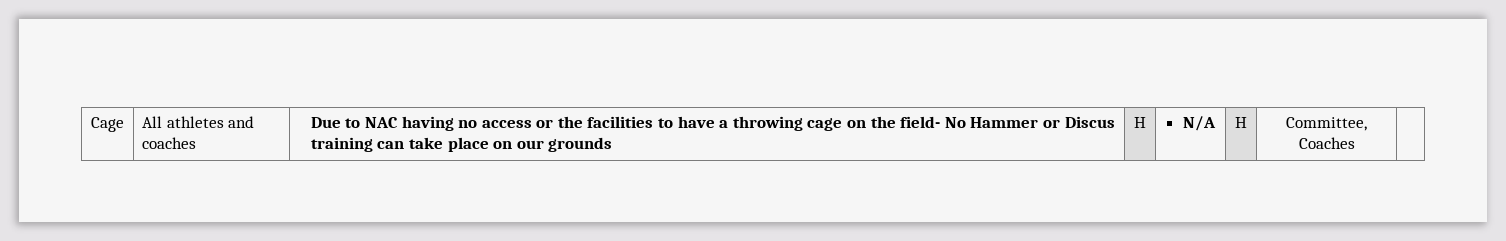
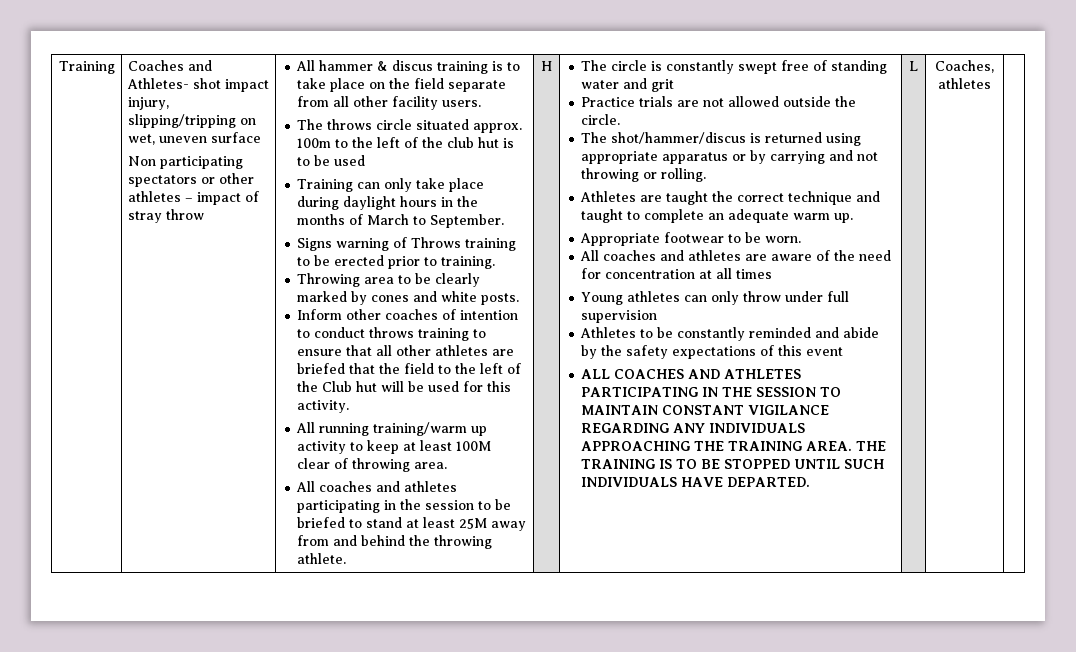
[91,117,124,132] [142,116,255,128] [142,137,197,149] [310,116,1115,131] [310,137,613,152] [1134,117,1146,128] [1182,116,1216,131] [1235,117,1247,128] [1286,117,1367,131] [1298,137,1355,149] Cage | All athletes and coaches | Due to NAC having no access or the facilities to have a throwing cage on the field- No Hammer or Discus training can take place on our grounds | H | N/A | H | Committee, Coaches -> [58,61,115,74] [127,60,212,71] [126,78,269,92] [127,97,169,110] [127,114,256,128] [127,132,261,145] [127,156,243,169] [127,173,254,187] [127,191,259,205] [127,209,204,223] [296,60,521,74] [297,78,507,92] [297,96,482,110] [297,119,523,133] [297,137,515,148] [297,155,366,166] [297,178,485,192] [297,196,479,210] [297,214,505,228] [297,237,517,251] [297,255,496,269] [297,273,481,287] [297,291,520,305] [297,309,519,320] [297,327,487,341] [297,345,515,356] [297,363,522,374] [297,381,512,392] [297,400,350,413] [296,422,488,436] [297,440,492,454] [297,458,448,472] [296,481,458,492] [297,499,512,513] [297,517,527,531] [297,535,493,549] [297,553,347,564] [541,61,552,71] [581,60,888,74] [581,78,675,92] [581,96,857,107] [581,114,621,125] [581,132,862,146] [581,150,879,164] [581,168,707,182] [580,191,881,205] [581,209,854,223] [580,232,802,246] [580,250,892,261] [581,268,773,279] [581,291,850,305] [581,310,658,323] [580,327,880,341] [581,345,844,359] [581,369,802,379] [581,387,842,397] [581,405,830,415] [581,423,806,433] [581,441,887,451] [581,459,885,469] [581,477,811,487] [909,61,918,71] [935,60,994,73] [938,78,991,89] Training | Coaches and Athletes- shot impact injury, slipping/tripping on wet, uneven surface // Non participating spectators or other athletes – impact of stray throw | All hammer & discus training is to take place on the field separate from all other facility users. // The throws circle situated approx. 100m to the left of the club hut is to be used // Training can only take place during daylight hours in the months of March to September. // Signs warning of Throws training to be erected prior to training. // Throwing area to be clearly marked by cones and white posts. // Inform other coaches of intention to conduct throws training to ensure that all other athletes are briefed that the field to the left of the Club hut will be used for this activity. // All running training/warm up activity to keep at least 100M clear of throwing area. // All coaches and athletes participating in the session to be briefed to stand at least 25M away from and behind the throwing athlete. | H | The circle is constantly swept free of standing water and grit // Practice trials are not allowed outside the circle. // The shot/hammer/discus is returned using appropriate apparatus or by carrying and not throwing or rolling. // Athletes are taught the correct technique and taught to complete an adequate warm up. // Appropriate footwear to be worn. // All coaches and athletes are aware of the need for concentration at all times // Young athletes can only throw under full supervision // Athletes to be constantly reminded and abide by the safety expectations of this event // ALL COACHES AND ATHLETES PARTICIPATING IN THE SESSION TO MAINTAIN CONSTANT VIGILANCE REGARDING ANY INDIVIDUALS APPROACHING THE TRAINING AREA. THE TRAINING IS TO BE STOPPED UNTIL SUCH INDIVIDUALS HAVE DEPARTED. | L | Coaches, athletes

